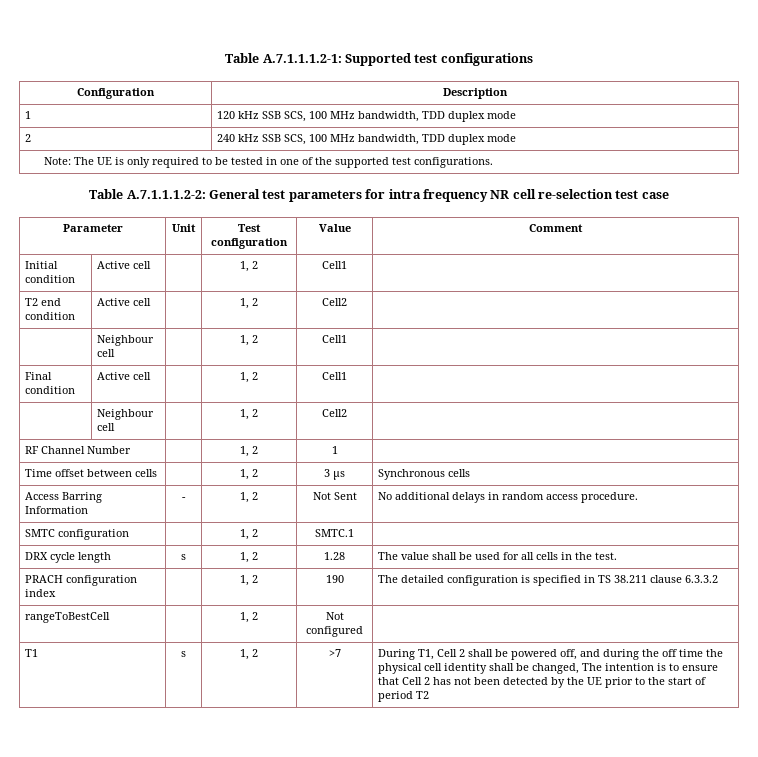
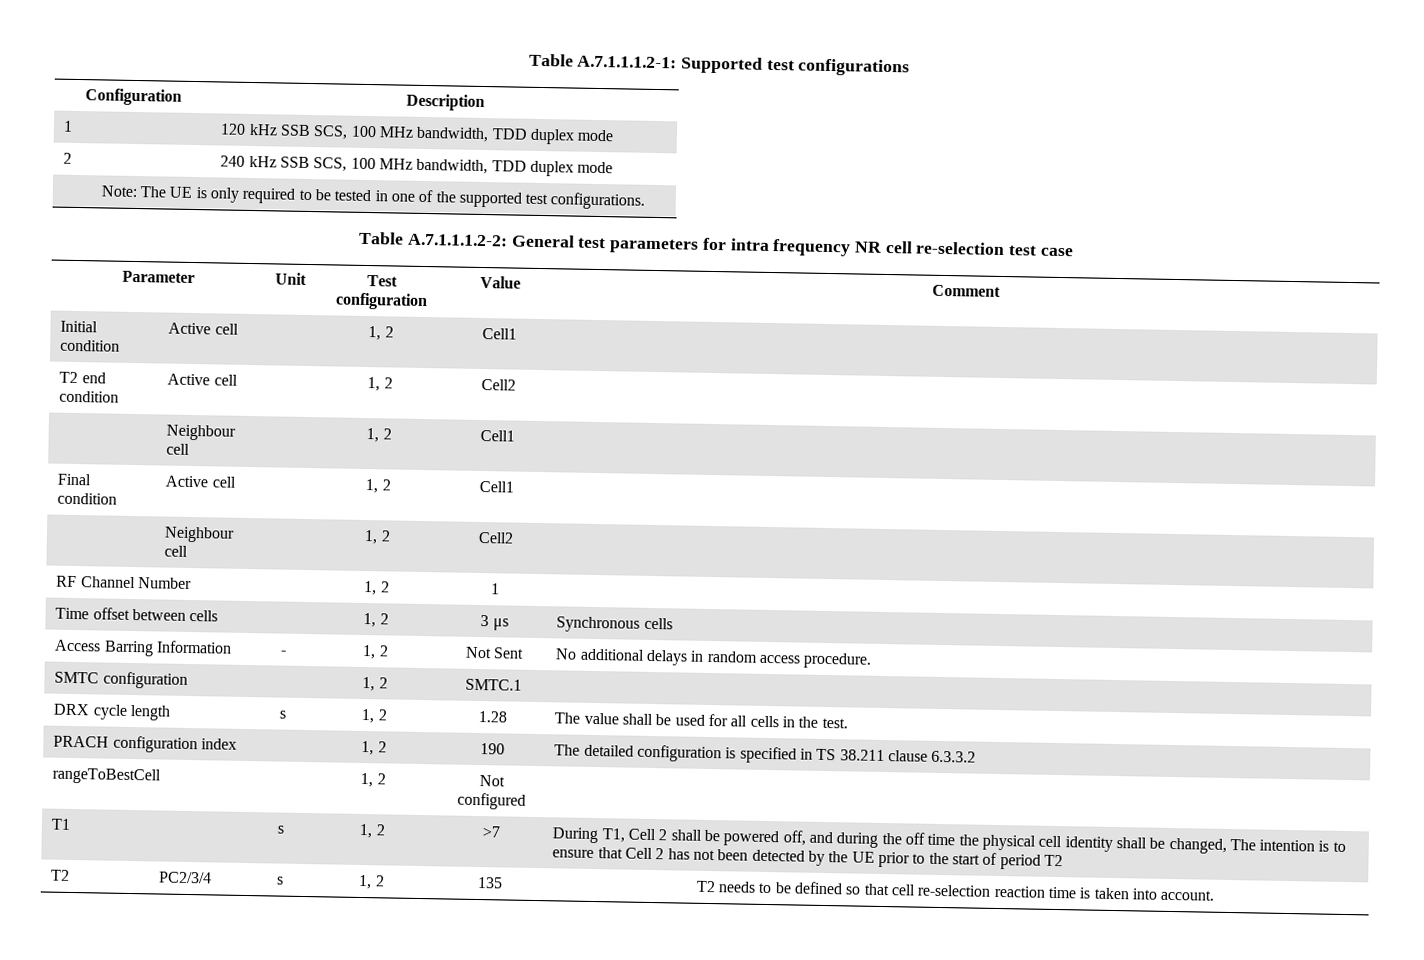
(430, 695) none -> [50,869,71,881] [158,871,213,884] [275,876,284,885] [358,874,385,890] [477,877,503,889] [695,880,1215,901] // T2 | PC2/3/4 | s | 1, 2 | 135 | T2 needs to be defined so that cell re-selection reaction time is taken into account.

